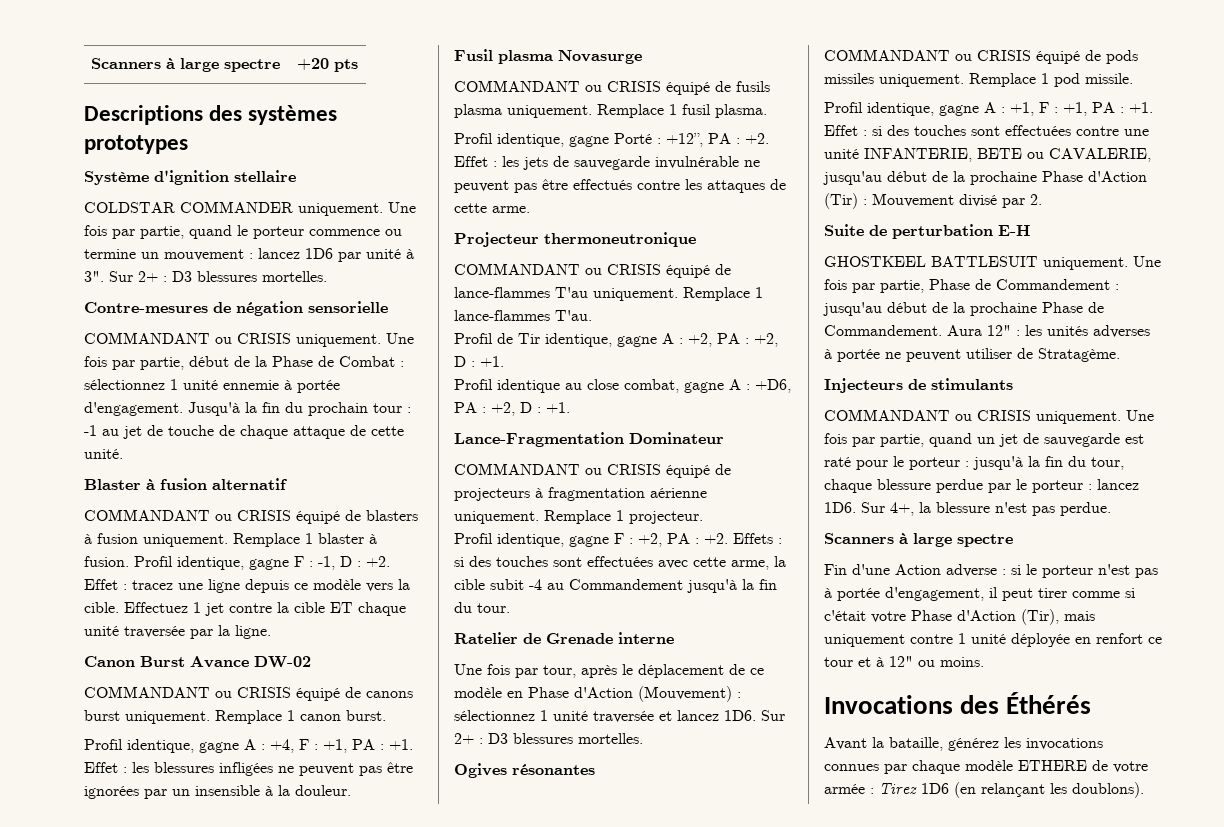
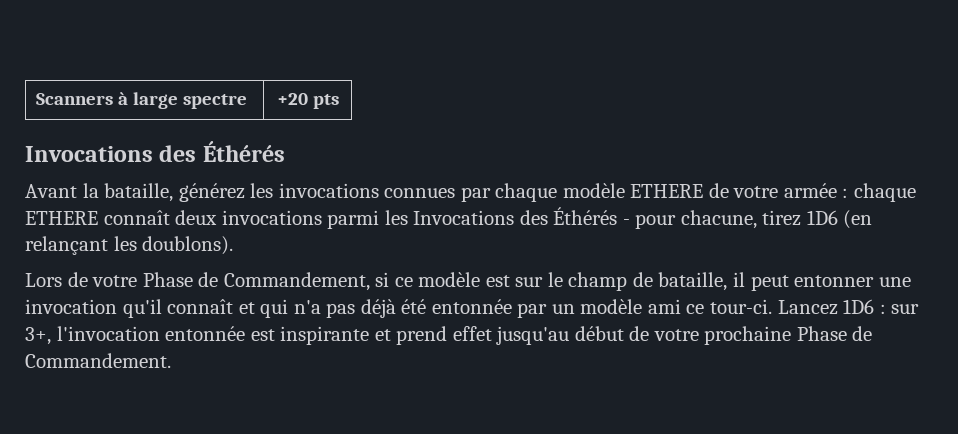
[84,105,338,125] [84,135,188,154] [84,170,296,185] [84,201,416,216] [84,225,402,239] [84,248,414,262] [84,271,327,282] [84,301,388,316] [84,332,414,347] [84,356,404,370] [84,379,340,393] [84,402,411,416] [84,425,404,439] [84,449,123,459] [84,478,287,490] [84,509,418,524] [84,533,377,547] [84,556,390,570] [84,579,410,593] [84,602,406,616] [84,625,271,639] [84,656,311,668] [84,686,413,701] [84,710,386,724] [84,739,413,753] [84,762,413,776] [84,785,351,799] [454,49,642,64] [454,80,770,95] [454,104,767,118] [454,133,769,147] [454,156,760,170] [454,179,786,193] [454,203,530,213] [454,232,696,247] [454,263,731,278] [454,287,763,301] [454,310,592,321] [454,333,778,347] [454,356,504,367] [454,379,791,393] [454,402,570,416] [454,432,724,447] [454,463,731,478] [454,487,707,501] [454,510,703,524] [454,533,782,547] [454,556,786,570] [454,579,777,593] [454,602,510,613] [454,632,674,644] [454,664,764,678] [454,686,741,702] [454,710,785,723] [454,733,643,744] [454,763,595,778] [824,49,1138,64] [824,73,1133,87] [824,102,1153,116] [824,125,1149,136] [824,148,1151,162] [823,171,1147,185] [824,193,1042,209] [824,224,1030,239] [824,256,1161,270] [824,279,1119,293] [823,302,1104,316] [824,325,1150,338] [824,348,1120,362] [824,378,1013,393] [824,409,1154,424] [824,433,1144,447] [824,456,1124,470] [824,479,1139,493] [824,502,1111,516] [824,532,1013,547] [824,564,1158,578] [824,587,1135,601] [824,609,1095,625] [824,633,1162,647] [824,656,984,667] // Descriptions des systèmes prototypes // Système d'ignition stellaire // COLDSTAR COMMANDER uniquement. Une fois par partie, quand le porteur commence ou termine un mouvement : lancez 1D6 par unité à 3". Sur 2+ : D3 blessures mortelles. // Contre-mesures de négation sensorielle // COMMANDANT ou CRISIS uniquement. Une fois par partie, début de la Phase de Combat : sélectionnez 1 unité ennemie à portée d'engagement. Jusqu'à la fin du prochain tour : -1 au jet de touche de chaque attaque de cette unité. // Blaster à fusion alternatif // COMMANDANT ou CRISIS équipé de blasters à fusion uniquement. Remplace 1 blaster à fusion. Profil identique, gagne F : -1, D : +2. Effet : tracez une ligne depuis ce modèle vers la cible. Effectuez 1 jet contre la cible ET chaque unité traversée par la ligne. // Canon Burst Avance DW-02 // COMMANDANT ou CRISIS équipé de canons burst uniquement. Remplace 1 canon burst. // Profil identique, gagne A : +4, F : +1, PA : +1. Effet : les blessures infligées ne peuvent pas être ignorées par un insensible à la douleur. // Fusil plasma Novasurge // COMMANDANT ou CRISIS équipé de fusils plasma uniquement. Remplace 1 fusil plasma. // Profil identique, gagne Porté : +12”, PA : +2. Effet : les jets de sauvegarde invulnérable ne peuvent pas être effectués contre les attaques de cette arme. // Projecteur thermoneutronique // COMMANDANT ou CRISIS équipé de lance-flammes T'au uniquement. Remplace 1 lance-flammes T'au. // Profil de Tir identique, gagne A : +2, PA : +2, D : +1. // Profil identique au close combat, gagne A : +D6, PA : +2, D : +1. // Lance-Fragmentation Dominateur // COMMANDANT ou CRISIS équipé de projecteurs à fragmentation aérienne uniquement. Remplace 1 projecteur. // Profil identique, gagne F : +2, PA : +2. Effets : si des touches sont effectuées avec cette arme, la cible subit -4 au Commandement jusqu'à la fin du tour. // Ratelier de Grenade interne // Une fois par tour, après le déplacement de ce modèle en Phase d'Action (Mouvement) : sélectionnez 1 unité traversée et lancez 1D6. Sur 2+ : D3 blessures mortelles. // Ogives résonantes // COMMANDANT ou CRISIS équipé de pods missiles uniquement. Remplace 1 pod missile. // Profil identique, gagne A : +1, F : +1, PA : +1. Effet : si des touches sont effectuées contre une unité INFANTERIE, BETE ou CAVALERIE, jusqu'au début de la prochaine Phase d'Action (Tir) : Mouvement divisé par 2. // Suite de perturbation E-H // GHOSTKEEL BATTLESUIT uniquement. Une fois par partie, Phase de Commandement : jusqu'au début de la prochaine Phase de Commandement. Aura 12" : les unités adverses à portée ne peuvent utiliser de Stratagème. // Injecteurs de stimulants // COMMANDANT ou CRISIS uniquement. Une fois par partie, quand un jet de sauvegarde est raté pour le porteur : jusqu'à la fin du tour, chaque blessure perdue par le porteur : lancez 1D6. Sur 4+, la blessure n'est pas perdue. // Scanners à large spectre // Fin d'une Action adverse : si le porteur n'est pas à portée d'engagement, il peut tirer comme si c'était votre Phase d'Action (Tir), mais uniquement contre 1 unité déployée en renfort ce tour et à 12" ou moins. -> (339, 101) none
[879,783,917,794] Tirez -> [854,183,917,202] [25,207,802,229] chaque ETHERE connaît deux invocations parmi les Invocations des Éthérés - pour chacune, tirez
(1144, 790) none -> [25,272,911,291] [25,299,920,318] [25,326,873,345] [25,353,171,368] // Lors de votre Phase de Commandement, si ce modèle est sur le champ de bataille, il peut entonner une invocation qu'il connaît et qui n'a pas déjà été entonnée par un modèle ami ce tour-ci. Lancez 1D6 : sur 3+, l'invocation entonnée est inspirante et prend effet jusqu'au début de votre prochaine Phase de Commandement.

